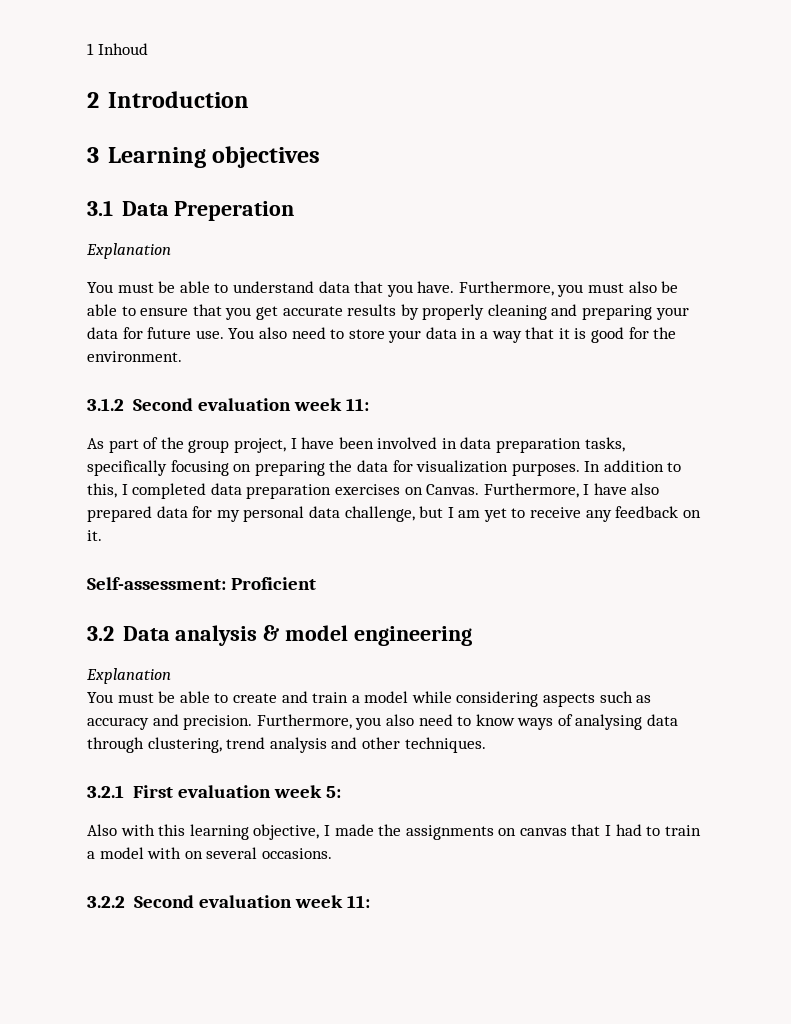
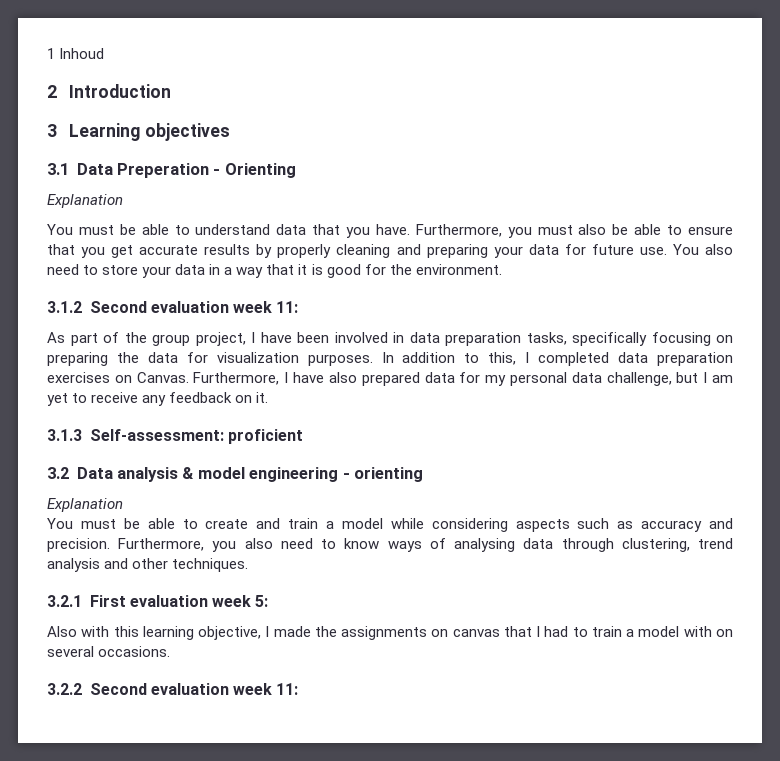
(295, 211) none -> [213,163,296,178] - Orienting
[87,577,317,590] Self-assessment: Proficient -> [47,429,303,444] 3.1.3 Self-assessment: proficient
(472, 636) none -> [342,467,424,482] - orienting

